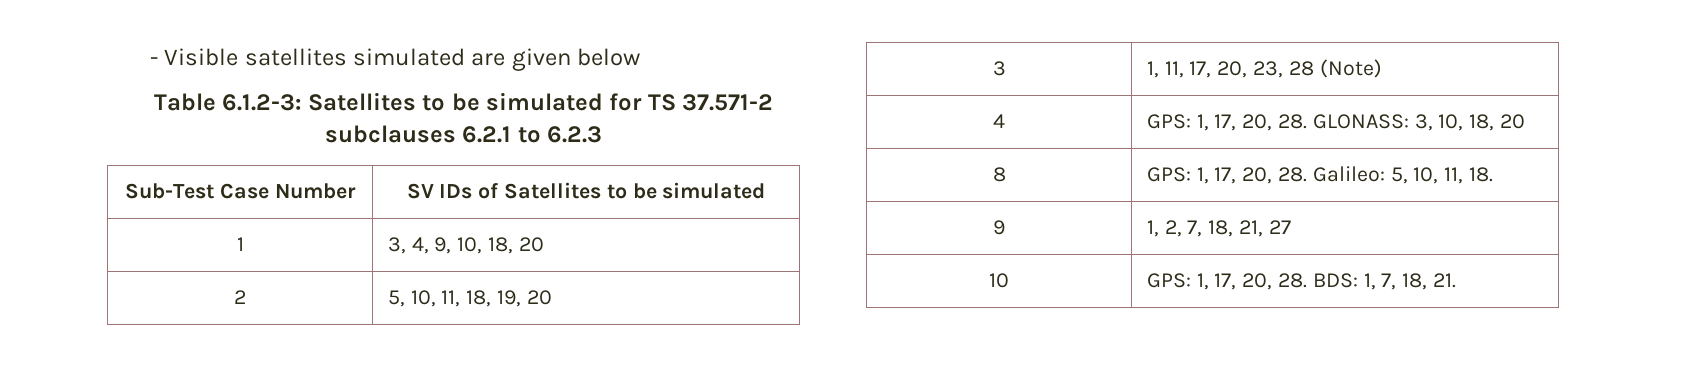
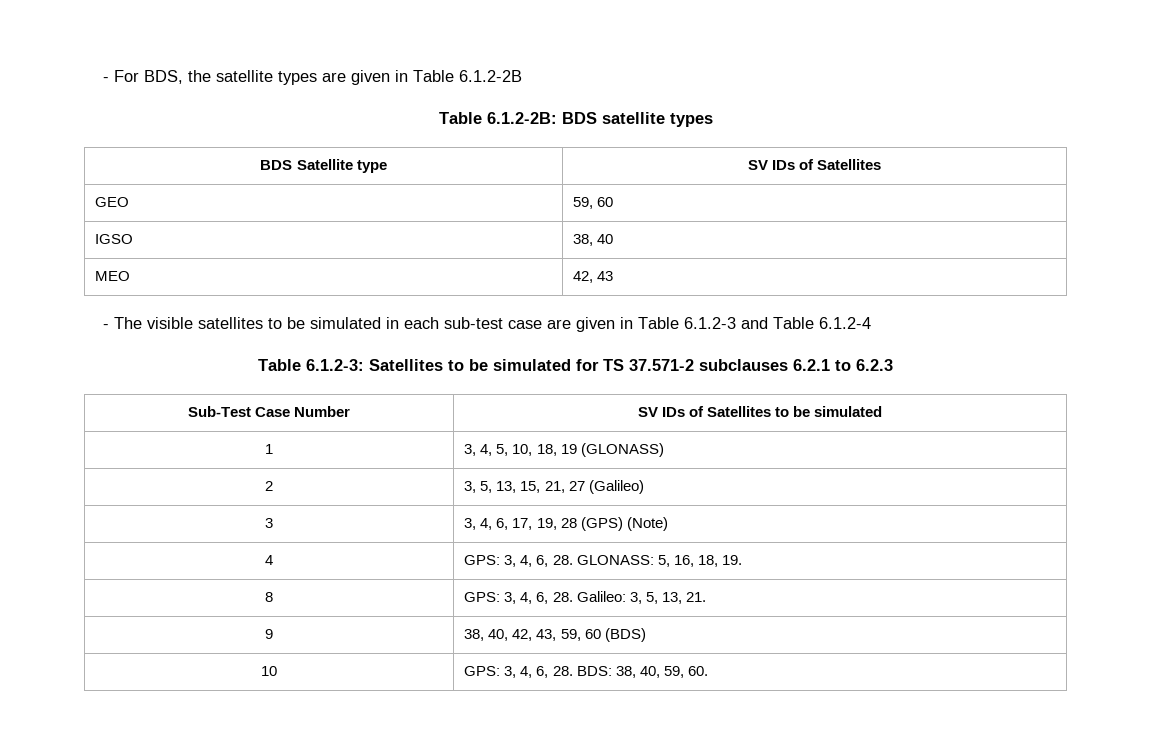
[149,48,641,71] - Visible satellites simulated are given below -> [102,70,522,85] [438,112,713,127] [260,159,387,173] [747,159,882,170] [95,197,130,207] [573,197,614,209] [95,234,134,244] [573,234,614,246] [95,271,131,281] [573,271,614,283] [102,317,871,332] - For BDS, the satellite types are given in Table 6.1.2-2B // Table 6.1.2-2B: BDS satellite types // BDS Satellite type | SV IDs of Satellites // GEO | 59, 60 // IGSO | 38, 40 // MEO | 42, 43 // - The visible satellites to be simulated in each sub-test case are given in Table 6.1.2-3 and Table 6.1.2-4
[434,237,544,254] 9, 10, 18, 20 -> [496,443,664,457] 5, 10, 18, 19 (GLONASS)
[387,290,552,307] [992,61,1006,76] [1146,59,1382,78] [993,114,1005,128] [1146,114,1526,131] [992,167,1006,182] [1146,166,1494,184] [993,220,1005,235] [1146,220,1291,237] [989,273,1009,288] [1146,273,1457,290] 5, 10, 11, 18, 19, 20 // 3 | 1, 11, 17, 20, 23, 28 (Note) // 4 | GPS: 1, 17, 20, 28. GLONASS: 3, 10, 18, 20 // 8 | GPS: 1, 17, 20, 28. Galileo: 5, 10, 11, 18. // 9 | 1, 2, 7, 18, 21, 27 // 10 | GPS: 1, 17, 20, 28. BDS: 1, 7, 18, 21. -> [464,480,644,494] [265,518,273,528] [464,517,668,531] [265,555,273,565] [464,555,742,567] [265,592,273,602] [464,591,706,604] [265,629,273,639] [464,628,646,642] [261,666,277,676] [464,666,708,678] 3, 5, 13, 15, 21, 27 (Galileo) // 3 | 3, 4, 6, 17, 19, 28 (GPS) (Note) // 4 | GPS: 3, 4, 6, 28. GLONASS: 5, 16, 18, 19. // 8 | GPS: 3, 4, 6, 28. Galileo: 3, 5, 13, 21. // 9 | 38, 40, 42, 43, 59, 60 (BDS) // 10 | GPS: 3, 4, 6, 28. BDS: 38, 40, 59, 60.

